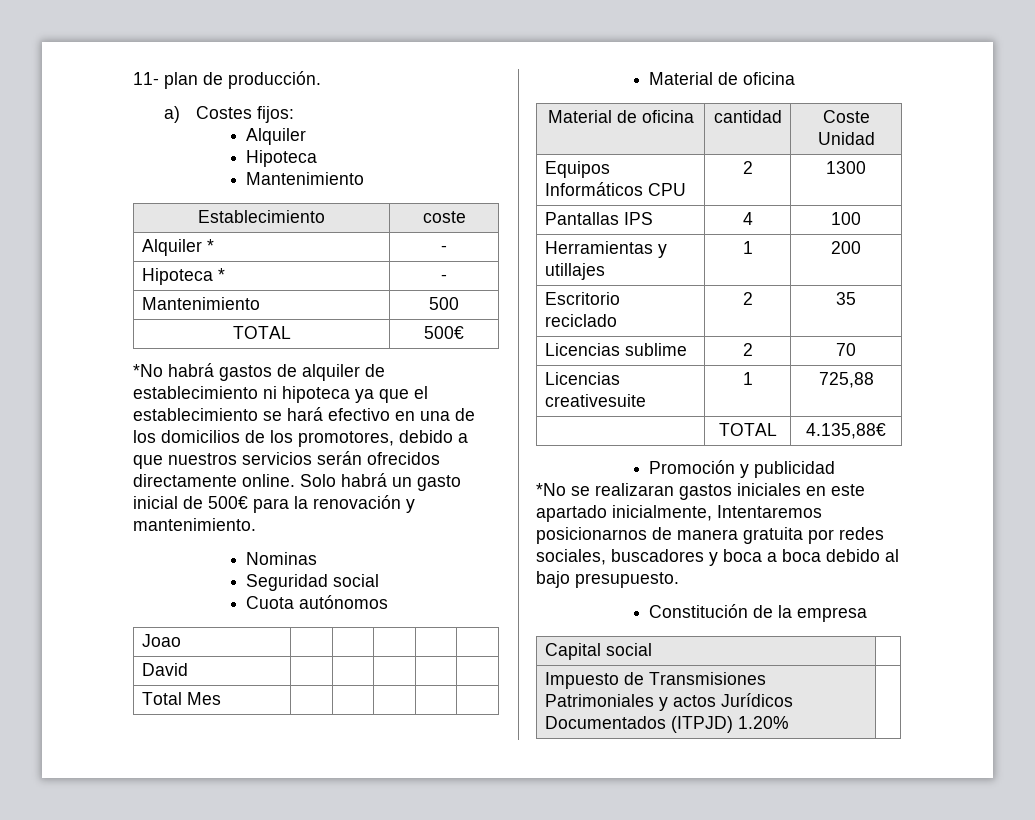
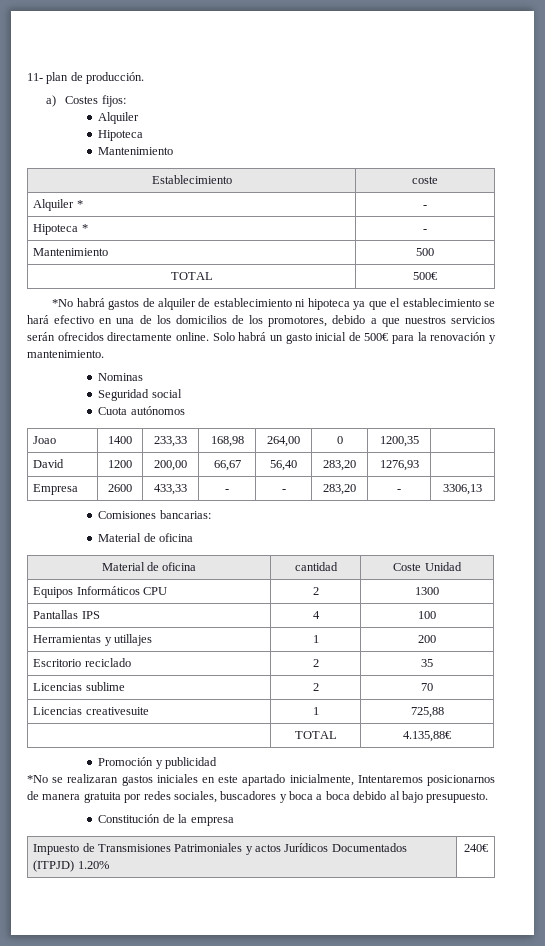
[141,663,188,676] [141,692,221,705] | | | | // David | | | | | // Total Mes | | | | | -> [108,436,132,444] [154,436,187,447] [210,436,244,447] [267,436,300,447] [336,436,343,444] [379,436,419,447] [33,459,65,468] [108,460,132,468] [154,460,187,471] [213,460,241,471] [270,460,297,471] [323,460,356,471] [379,460,419,471] [33,484,79,495] [108,484,132,492] [154,484,187,495] [225,489,229,492] [281,489,286,492] [323,484,356,495] [397,489,401,492] [443,484,482,495] [98,510,211,519] 1400 | 233,33 | 168,98 | 264,00 | 0 | 1200,35 | // David | 1200 | 200,00 | 66,67 | 56,40 | 283,20 | 1276,93 | // Empresa | 2600 | 433,33 | - | - | 283,20 | - | 3306,13 // Comisiones bancarias:
[544,643,652,660] // Capital social | -> (234, 821) none
(789, 722) none -> [463,844,489,852] 240€

